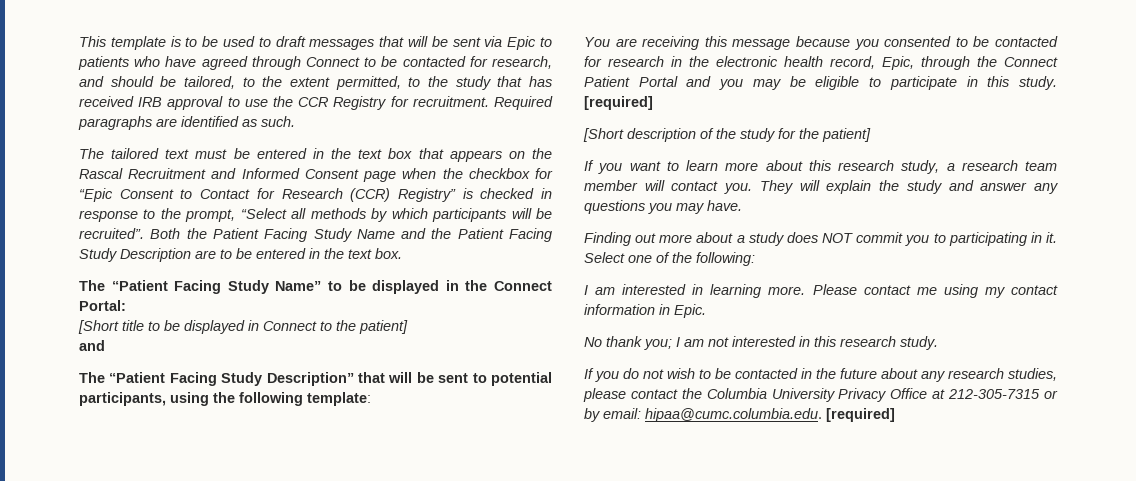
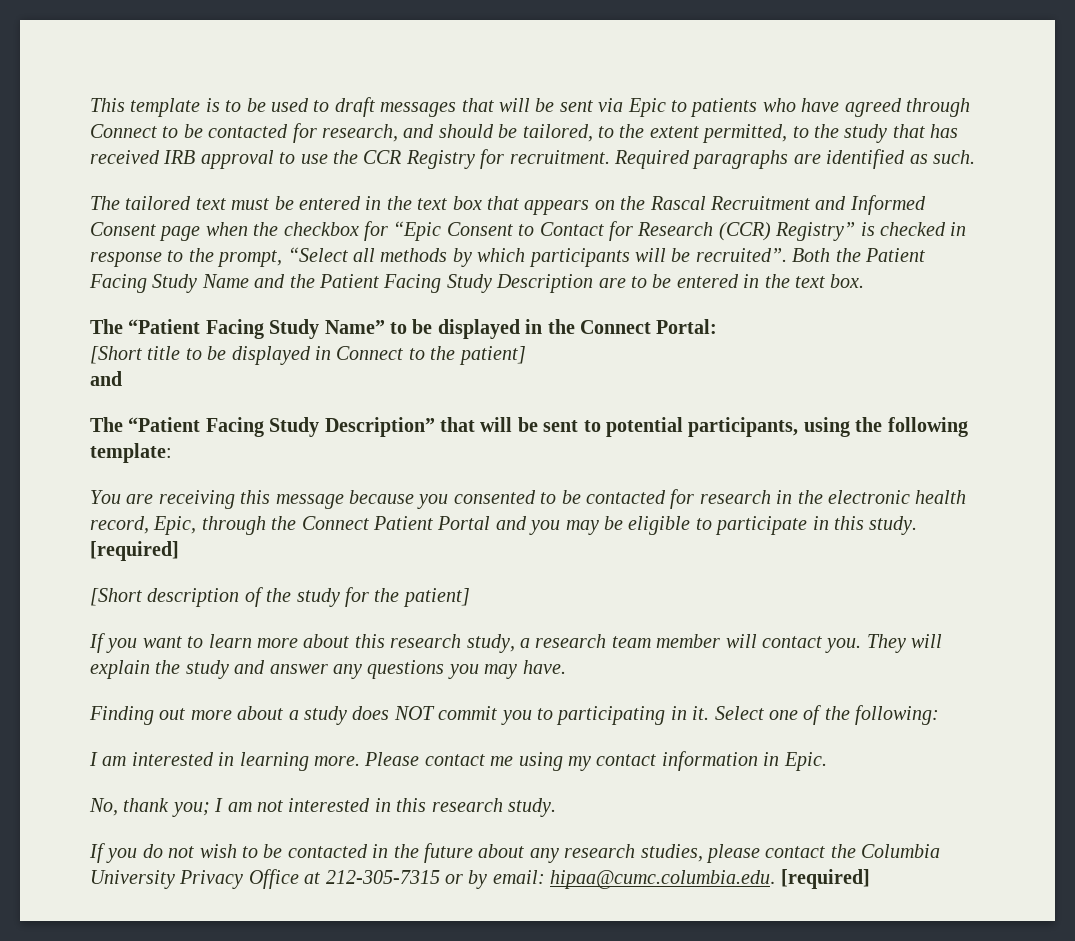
[584,337,602,347] No -> [89,798,118,816] No,

